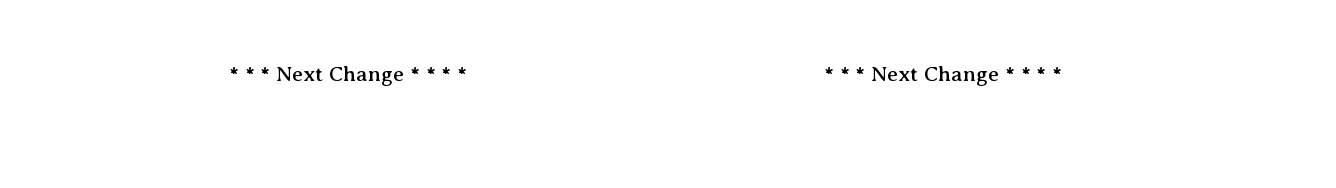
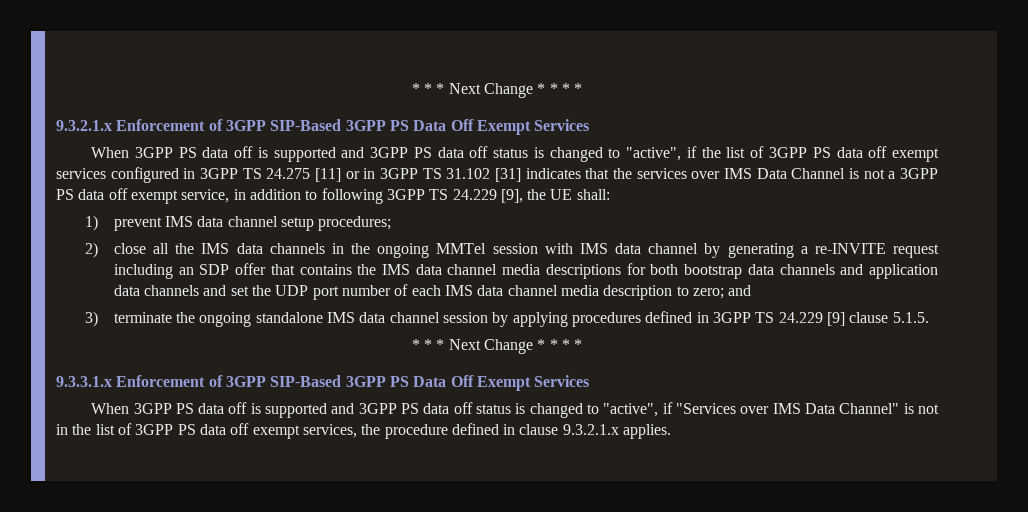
[228,66,468,86] [823,66,1063,86] * * * Next Change * * * * // * * * Next Change * * * * -> [411,83,583,98] [56,119,590,135] [91,146,940,162] [56,167,938,183] [56,188,610,204] [84,215,392,231] [84,242,939,258] [113,263,938,279] [113,284,752,300] [84,311,929,327] [411,339,583,354] [56,375,590,391] [91,402,940,418] [56,423,672,439] * * * Next Change * * * * // 9.3.2.1.x Enforcement of 3GPP SIP-Based 3GPP PS Data Off Exempt Services // When 3GPP PS data off is supported and 3GPP PS data off status is changed to "active", if the list of 3GPP PS data off exempt services configured in 3GPP TS 24.275 [11] or in 3GPP TS 31.102 [31] indicates that the services over IMS Data Channel is not a 3GPP PS data off exempt service, in addition to following 3GPP TS 24.229 [9], the UE shall: // 1) prevent IMS data channel setup procedures; // 2) close all the IMS data channels in the ongoing MMTel session with IMS data channel by generating a re-INVITE request including an SDP offer that contains the IMS data channel media descriptions for both bootstrap data channels and application data channels and set the UDP port number of each IMS data channel media description to zero; and // 3) terminate the ongoing standalone IMS data channel session by applying procedures defined in 3GPP TS 24.229 [9] clause 5.1.5. // * * * Next Change * * * * // 9.3.3.1.x Enforcement of 3GPP SIP-Based 3GPP PS Data Off Exempt Services // When 3GPP PS data off is supported and 3GPP PS data off status is changed to "active", if "Services over IMS Data Channel" is not in the list of 3GPP PS data off exempt services, the procedure defined in clause 9.3.2.1.x applies.

